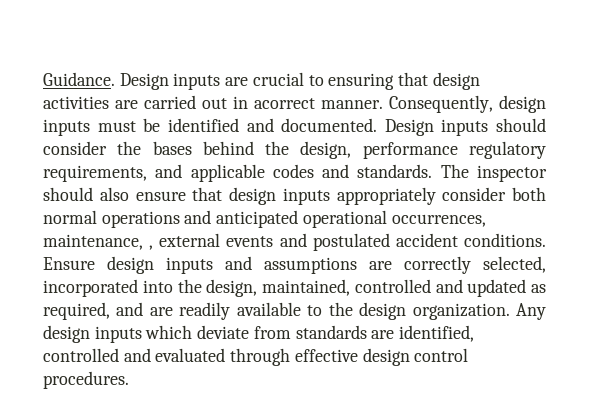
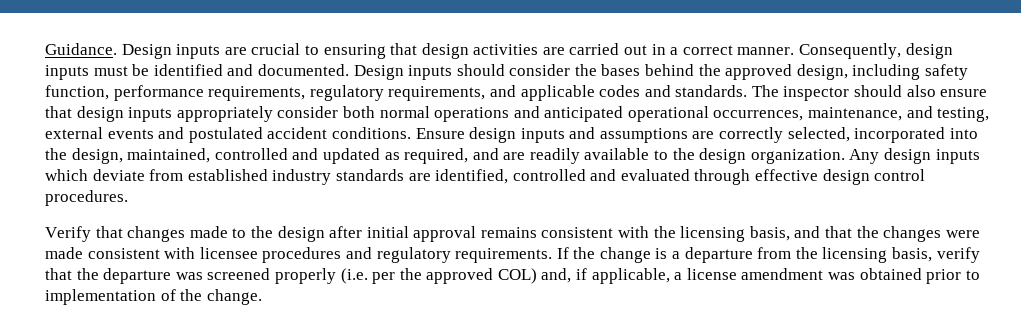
[254,98,315,109] acorrect -> [670,45,733,55] a correct
[300,141,458,159] design, performance -> [725,64,969,80] [45,85,306,101] approved design, including safety function, performance requirements,
[149,245,154,250] , -> [906,106,990,122] and testing,
(291, 332) none -> [187,169,332,185] established industry
(129, 380) none -> [45,226,980,242] [45,247,980,263] [45,268,980,284] [45,289,262,305] // Verify that changes made to the design after initial approval remains consistent with the licensing basis, and that the changes were made consistent with licensee procedures and regulatory requirements. If the change is a departure from the licensing basis, verify that the departure was screened properly (i.e. per the approved COL) and, if applicable, a license amendment was obtained prior to implementation of the change.

